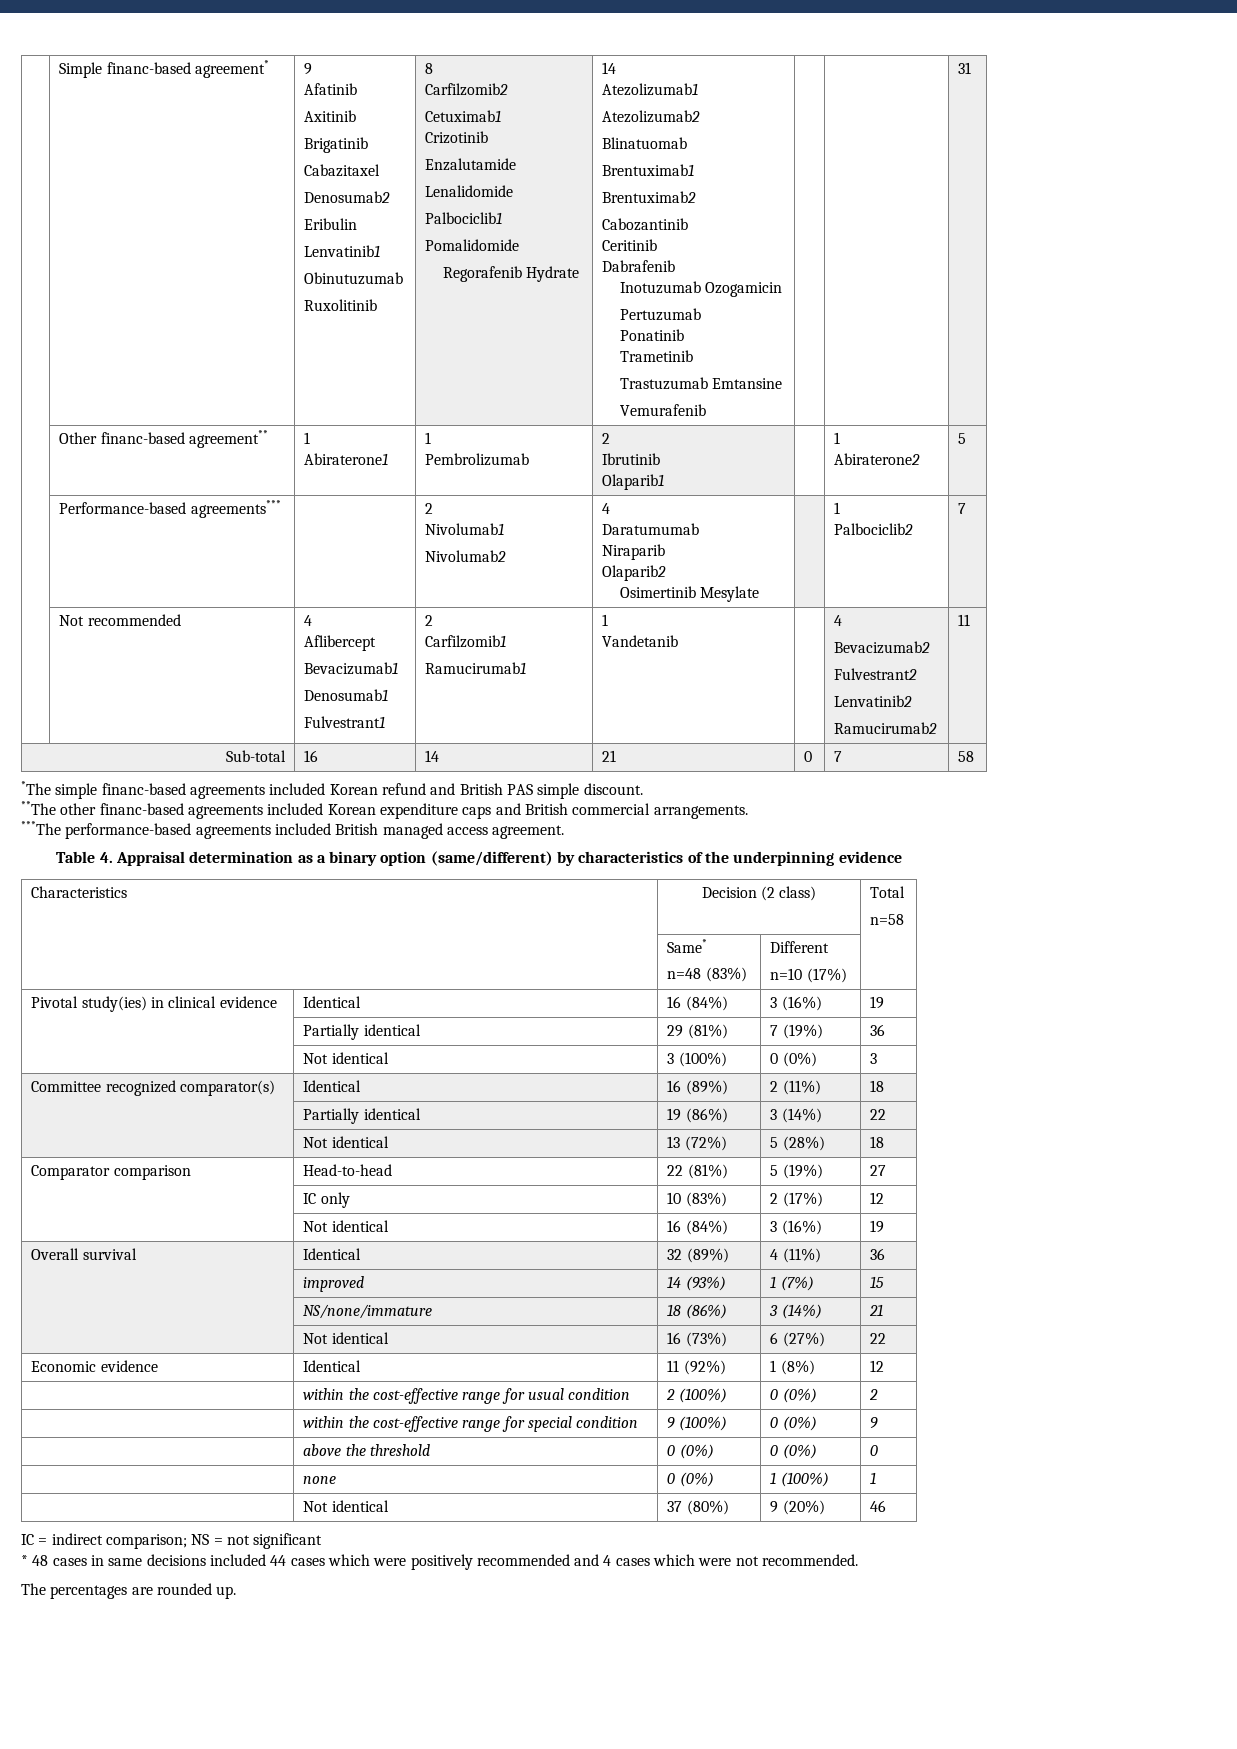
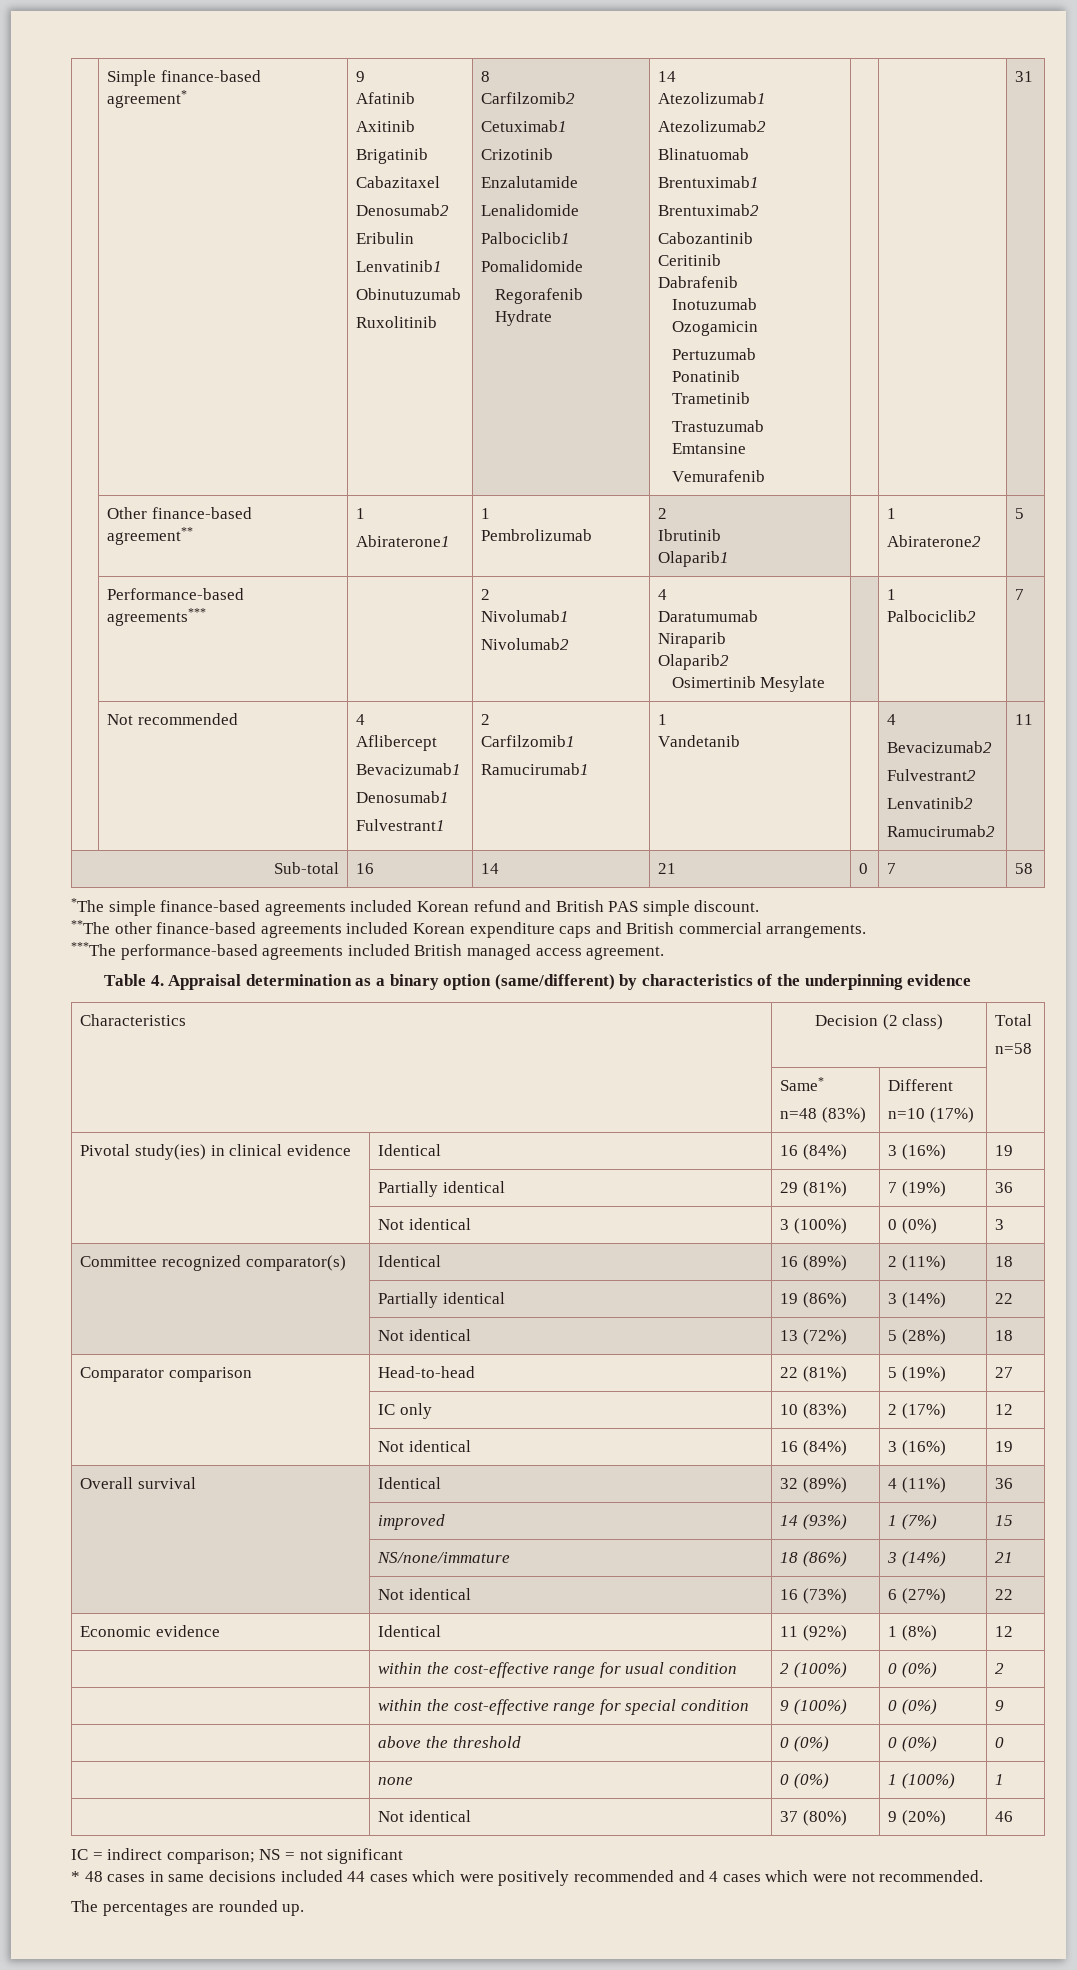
[106,62,191,74] financ-based -> [160,70,261,82] finance-based
[100,432,185,444] financ-based -> [151,507,252,519] finance-based
[101,783,186,795] financ-based -> [160,900,261,912] finance-based
[99,803,184,815] financ-based -> [156,922,257,934] finance-based

